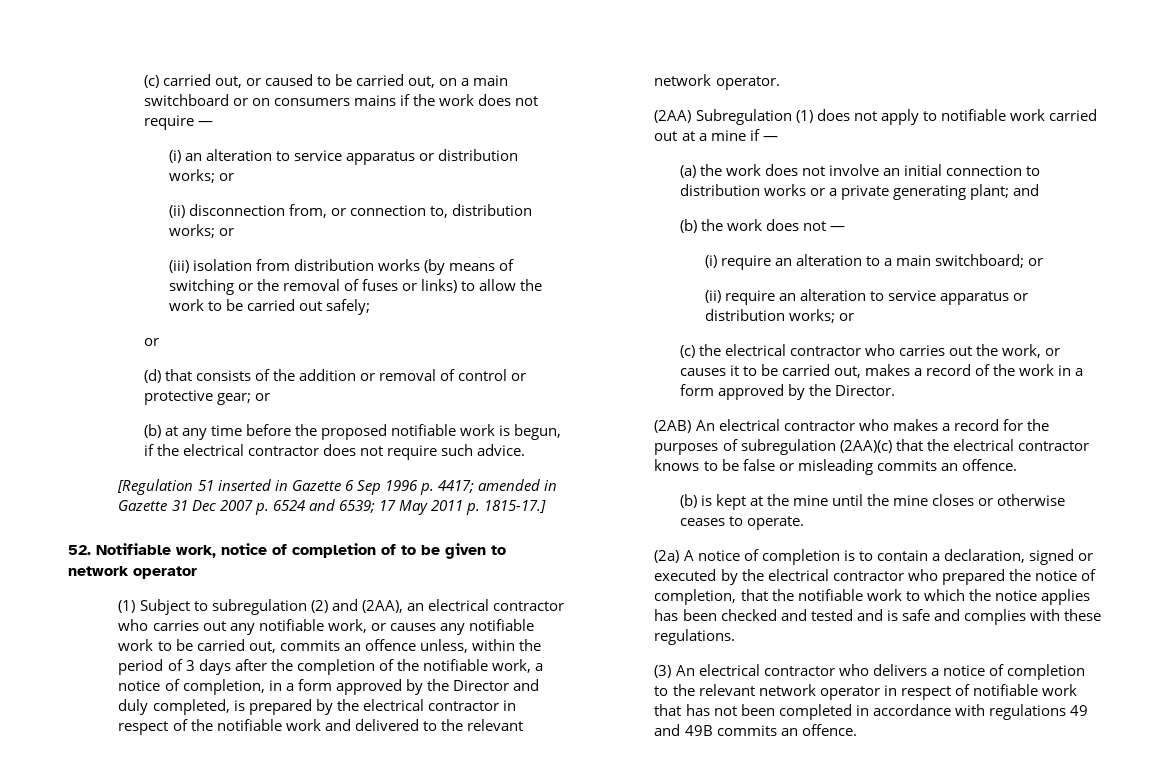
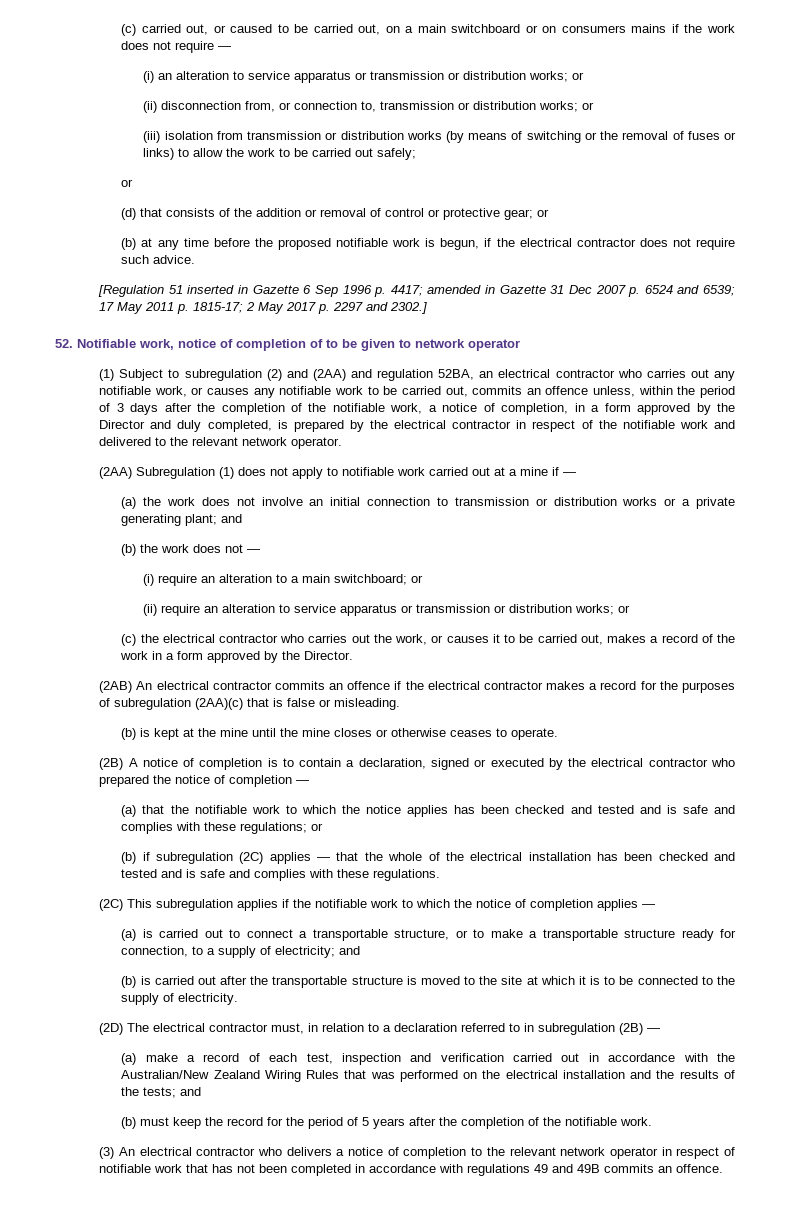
(435, 157) none -> [370,71,461,80] transmission or
(449, 212) none -> [380,101,471,110] transmission or
(291, 265) none -> [247,131,338,140] transmission or
[484,500,547,513] 1815-17.] -> [193,302,428,314] 1815-17; 2 May 2017 p. 2297 and 2302.]
[361,600,403,613] (2AA), -> [312,369,475,381] (2AA) and regulation 52BA,
(1041, 171) none -> [454,497,548,506] transmission or
(1029, 297) none -> [416,604,507,613] transmission or
[858,419,889,431] who -> [274,681,543,690] commits an offence if the electrical contractor
[926,439,1089,451] [654,459,1017,475] the electrical contractor knows to be false or misleading commits an offence. -> [273,698,401,710] is false or misleading.
[654,550,680,563] (2a) -> [99,758,124,770] (2B)
[654,589,737,605] completion, -> [229,775,310,787] [121,805,137,817] completion — // (a)
[654,629,736,645] regulations. -> [240,822,324,834] [121,852,735,864] [121,869,441,881] [99,899,656,911] [121,929,736,941] [121,946,361,958] [121,976,736,988] [121,993,239,1005] [99,1023,661,1035] [121,1053,735,1065] [121,1070,735,1082] [121,1087,202,1098] [121,1117,653,1129] regulations; or // (b) if subregulation (2C) applies — that the whole of the electrical installation has been checked and tested and is safe and complies with these regulations. // (2C) This subregulation applies if the notifiable work to which the notice of completion applies — // (a) is carried out to connect a transportable structure, or to make a transportable structure ready for connection, to a supply of electricity; and // (b) is carried out after the transportable structure is moved to the site at which it is to be connected to the supply of electricity. // (2D) The electrical contractor must, in relation to a declaration referred to in subregulation (2B) — // (a) make a record of each test, inspection and verification carried out in accordance with the Australian/New Zealand Wiring Rules that was performed on the electrical installation and the results of the tests; and // (b) must keep the record for the period of 5 years after the completion of the notifiable work.

